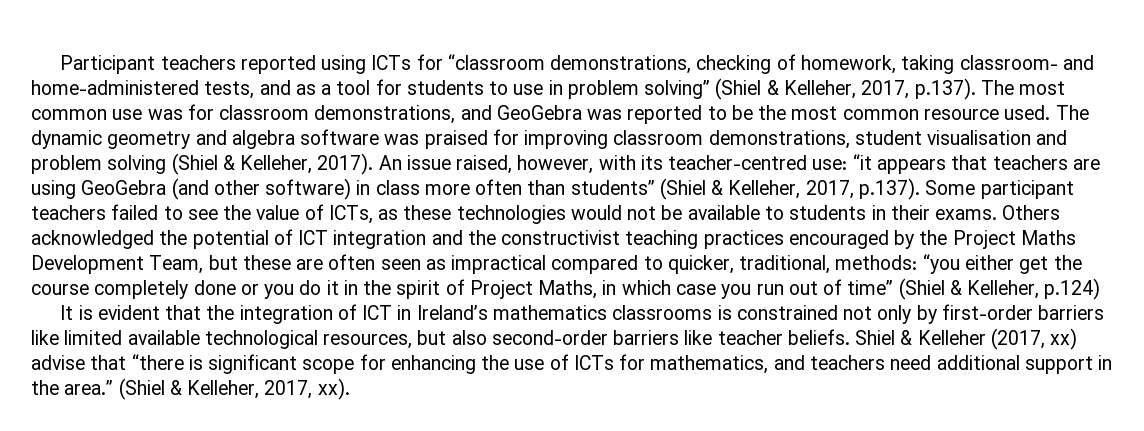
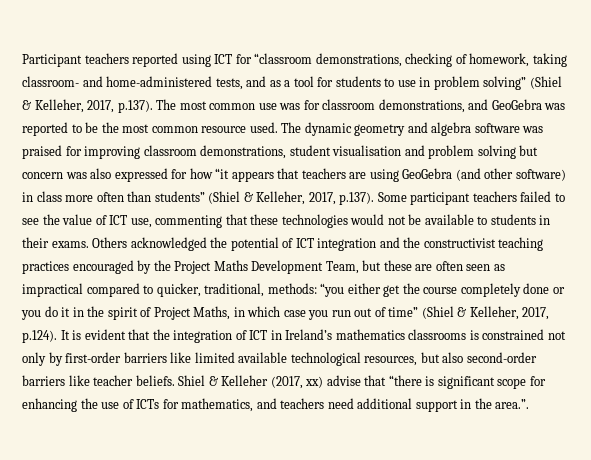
[371,55,412,70] ICTs -> [214,54,233,64] ICT
[171,153,848,175] (Shiel & Kelleher, 2017). An issue raised, however, with its teacher-centred use: -> [519,145,539,156] [22,168,213,182] but concern was also expressed for how
[328,205,399,224] ICTs, as -> [109,214,248,228] ICT use, commenting that
[1044,278,1101,300] p.124) // -> [522,307,550,320] [22,330,57,343] 2017, p.124).
[64,378,350,400] area.” (Shiel & Kelleher, 2017, xx). -> [495,399,530,409] area.”.

